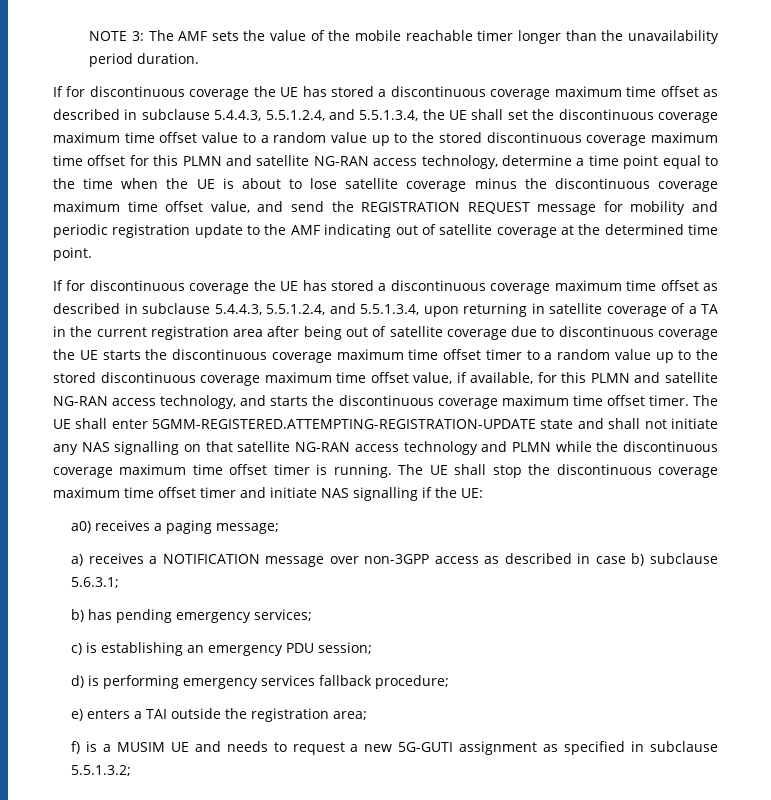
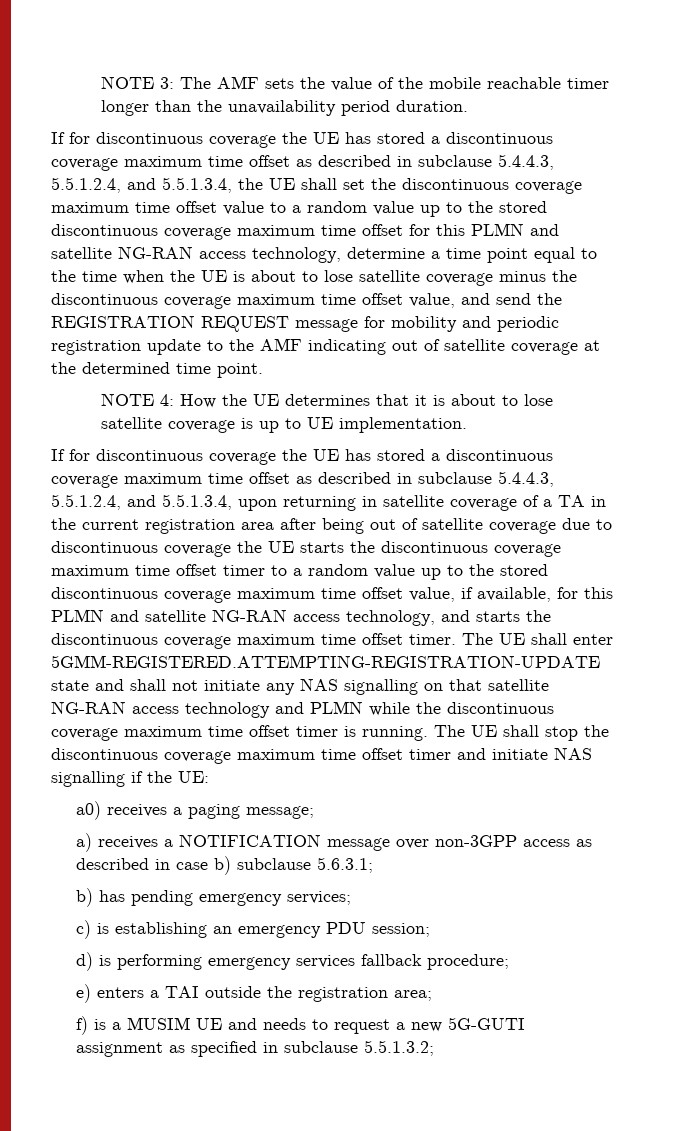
(92, 254) none -> [101,393,554,408] [101,417,468,433] // NOTE 4: How the UE determines that it is about to lose satellite coverage is up to UE implementation.

